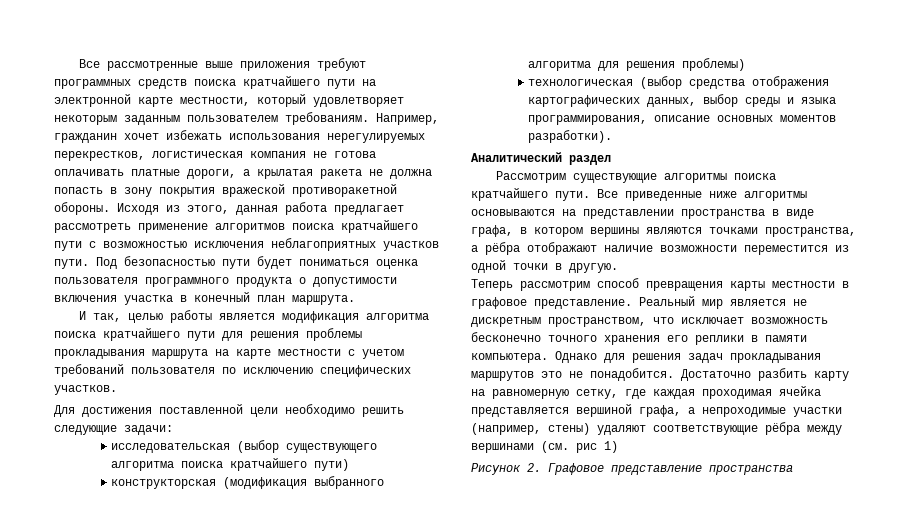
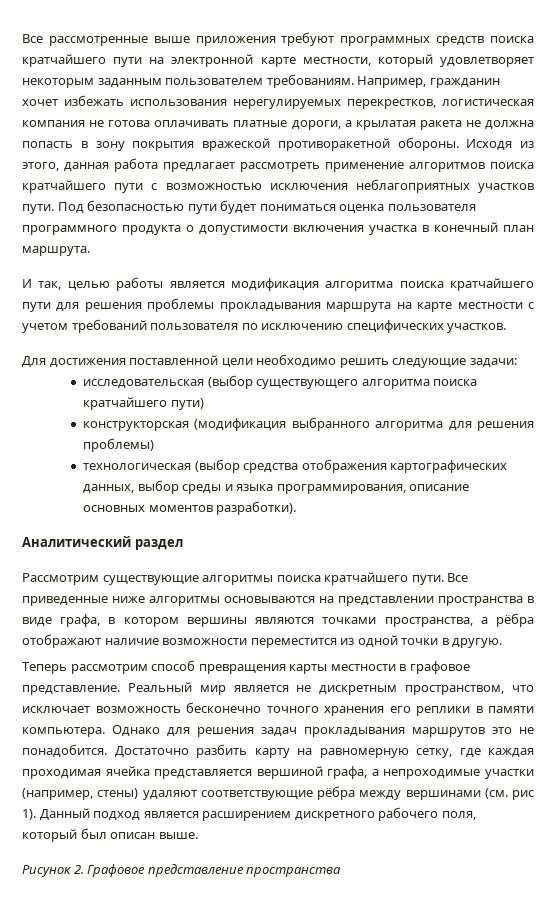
[604,441,618,453] 1) -> [22,807,476,821] [22,828,198,842] 1). Данный подход является расширением дискретного рабочего поля, который был описан выше.

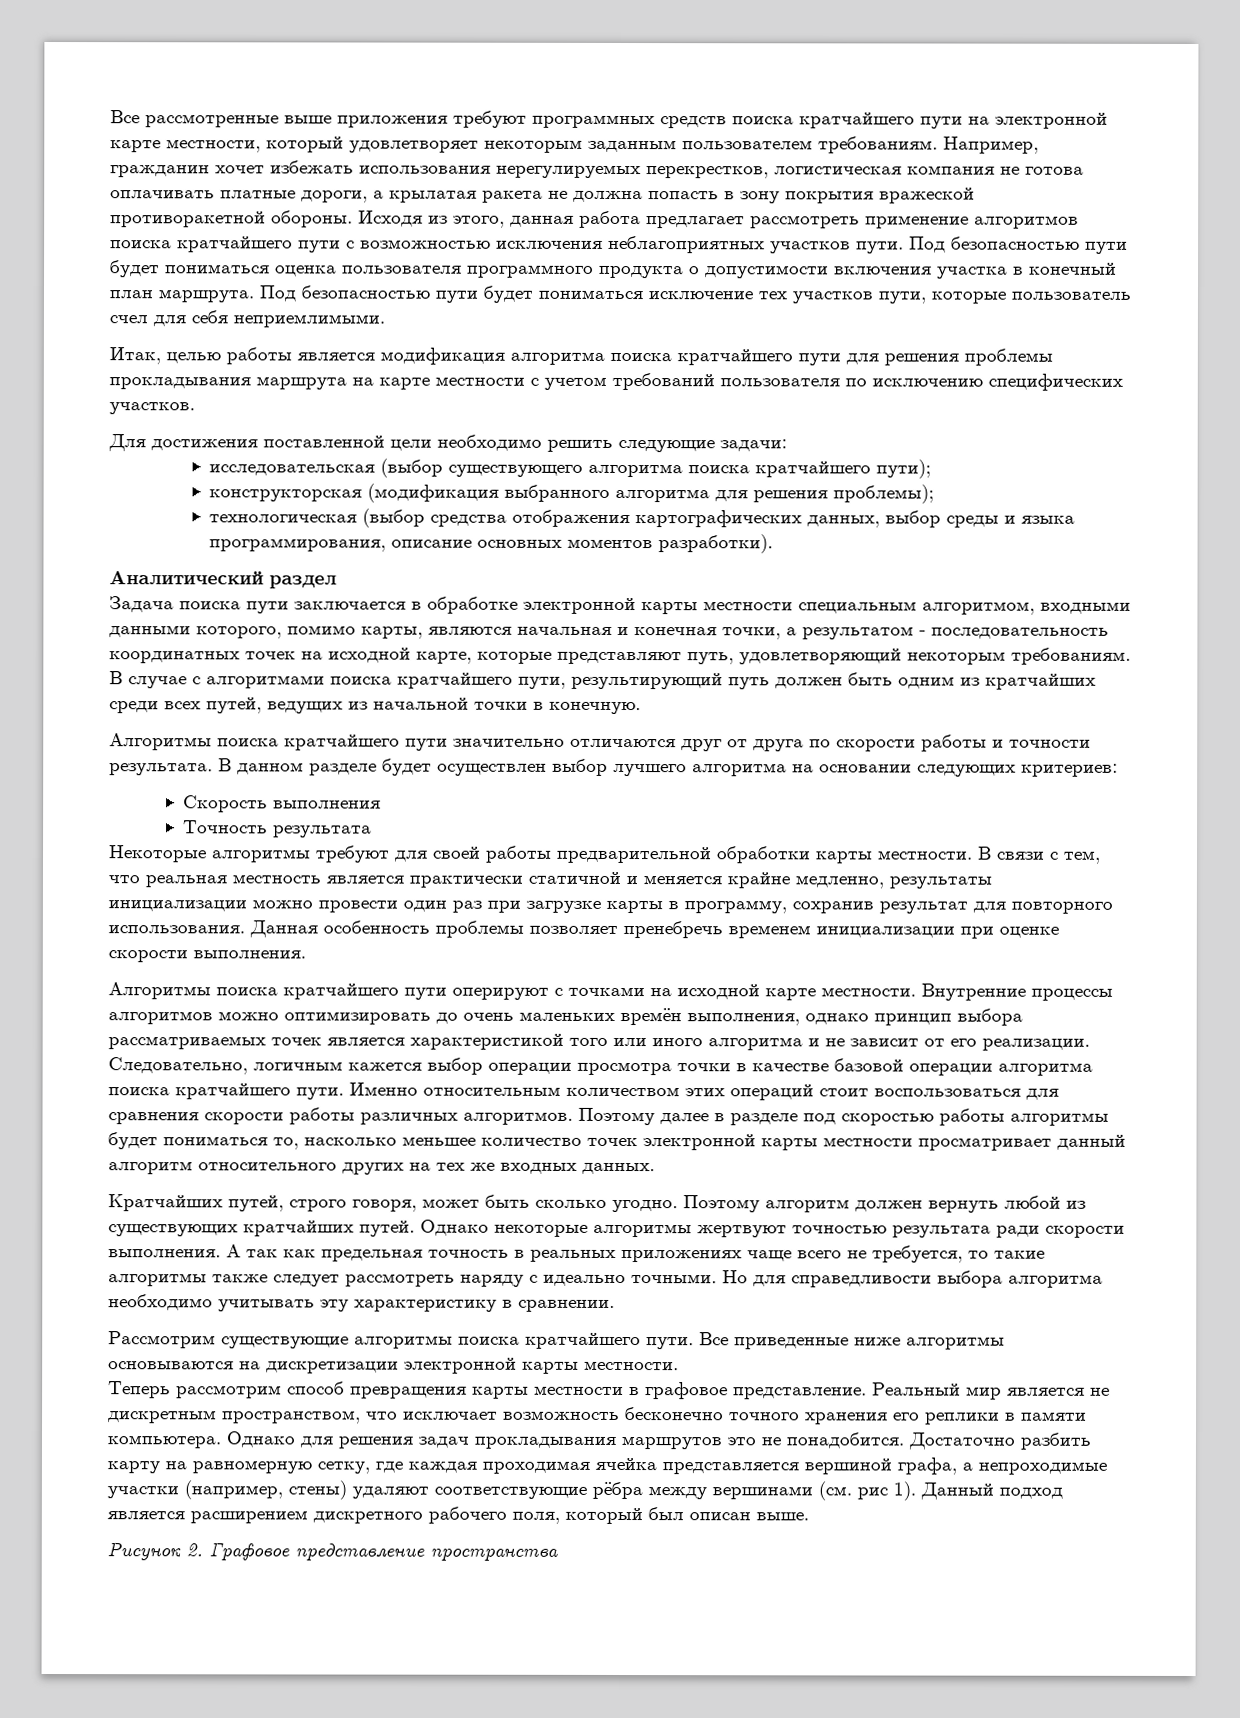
[22,279,62,290] // И так, -> [259,285,1131,304] [109,310,385,328] [109,347,161,365] Под безопасностью пути будет пониматься исключение тех участков пути, которые пользователь счел для себя неприемлимыми. // Итак,
[170,398,204,410] пути) -> [876,459,932,479] пути);
[83,438,155,452] проблемы) -> [833,484,935,504] проблемы);
(183, 544) none -> [109,596,1131,615] [109,625,1109,640] [109,647,1131,665] [109,671,1096,690] [109,697,641,715] [109,733,1091,752] [109,758,1118,777] [182,795,381,813] [182,820,372,838] [108,845,1101,864] [108,871,992,889] [108,899,1113,914] [108,920,1059,939] [108,950,306,963] [108,982,1113,1001] [108,1008,1023,1026] [108,1033,1090,1051] [108,1057,1093,1076] [108,1082,1059,1101] [108,1107,1109,1126] [108,1132,1126,1151] [108,1161,655,1175] [108,1194,1086,1213] [108,1219,1125,1238] [108,1244,1045,1263] [108,1270,1103,1288] [108,1294,615,1312] // Задача поиска пути заключается в обработке электронной карты местности специальным алгоритмом, входными данными которого, помимо карты, являются начальная и конечная точки, а результатом - последовательность координатных точек на исходной карте, которые представляют путь, удовлетворяющий некоторым требованиям. В случае с алгоритмами поиска кратчайшего пути, результирующий путь должен быть одним из кратчайших среди всех путей, ведущих из начальной точки в конечную. // Алгоритмы поиска кратчайшего пути значительно отличаются друг от друга по скорости работы и точности результата. В данном разделе будет осуществлен выбор лучшего алгоритма на основании следующих критериев: // Скорость выполнения // Точность результата // Некоторые алгоритмы требуют для своей работы предварительной обработки карты местности. В связи с тем, что реальная местность является практически статичной и меняется крайне медленно, результаты инициализации можно провести один раз при загрузке карты в программу, сохранив результат для повторного использования. Данная особенность проблемы позволяет пренебречь временем инициализации при оценке скорости выполнения. // Алгоритмы поиска кратчайшего пути оперируют с точками на исходной карте местности. Внутренние процессы алгоритмов можно оптимизировать до очень маленьких времён выполнения, однако принцип выбора рассматриваемых точек является характеристикой того или иного алгоритма и не зависит от его реализации. Следовательно, логичным кажется выбор операции просмотра точки в качестве базовой операции алгоритма поиска кратчайшего пути. Именно относительным количеством этих операций стоит воспользоваться для сравнения скорости работы различных алгоритмов. Поэтому далее в разделе под скоростью работы алгоритмы будет пониматься то, насколько меньшее количество точек электронной карты местности просматривает данный алгоритм относительного других на тех же входных данных. // Кратчайших путей, строго говоря, может быть сколько угодно. Поэтому алгоритм должен вернуть любой из существующих кратчайших путей. Однако некоторые алгоритмы жертвуют точностью результата ради скорости выполнения. А так как предельная точность в реальных приложениях чаще всего не требуется, то такие алгоритмы также следует рассмотреть наряду с идеально точными. Но для справедливости выбора алгоритма необходимо учитывать эту характеристику в сравнении.
[338,596,534,606] [22,613,534,627] [22,634,503,648] представлении пространства в виде графа, в котором вершины являются точками пространства, а рёбра отображают наличие возможности переместится из одной точки в другую. -> [266,1357,679,1374] дискретизации электронной карты местности.

